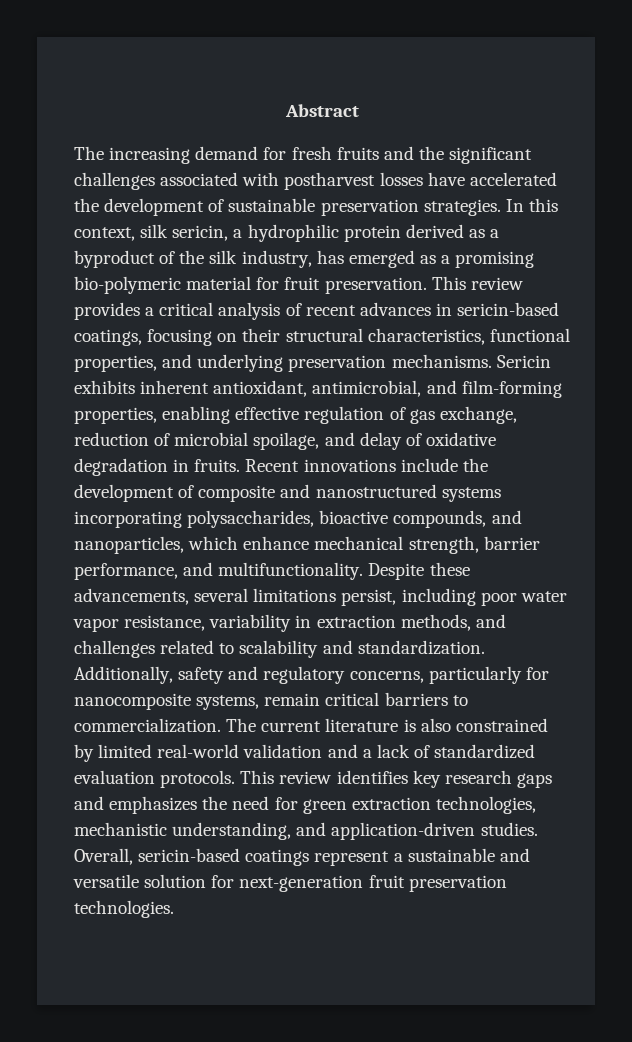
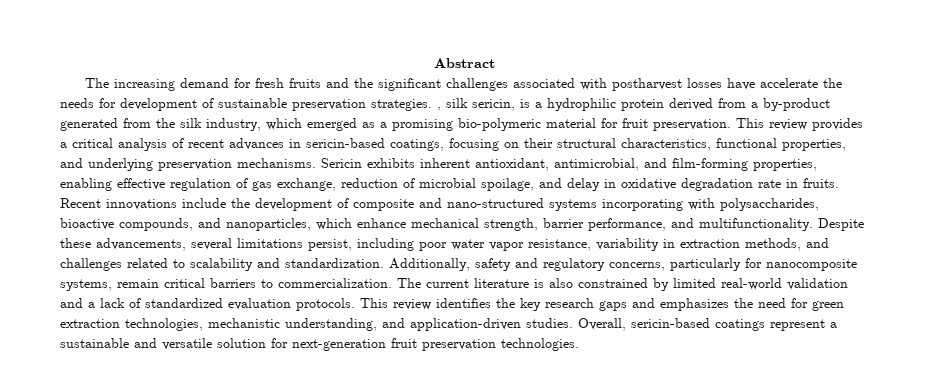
[469,172,557,186] [74,198,99,212] accelerated the -> [759,78,842,88] [60,98,116,108] accelerate the needs for
[505,198,558,212] [74,227,135,241] In this context, -> [437,107,441,111] ,
(229, 233) none -> [520,99,530,108] is
[468,229,500,238] [74,250,176,268] as a byproduct of -> [718,98,830,111] [60,118,151,131] from a by-product generated from
[316,250,344,264] has -> [266,118,302,130] which
[405,433,422,446] of -> [604,179,616,188] in
(168, 467) none -> [758,179,781,188] rate
[315,484,437,498] nanostructured -> [447,198,544,208] nano-structured
(182, 519) none -> [688,198,715,210] with
(408, 777) none -> [496,298,515,308] the

